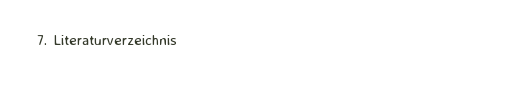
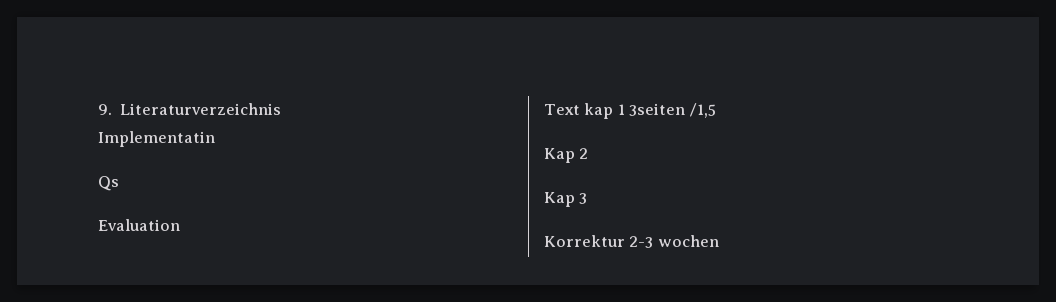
[37,35,47,45] 7. -> [98,104,112,115] 9.
(178, 40) none -> [98,131,215,147] [98,176,119,191] [98,219,180,231] [544,103,716,119] [544,148,589,163] [544,192,588,207] [544,235,719,248] // Implementatin // Qs // Evaluation // Text kap 1 3seiten /1,5 // Kap 2 // Kap 3 // Korrektur 2-3 wochen

